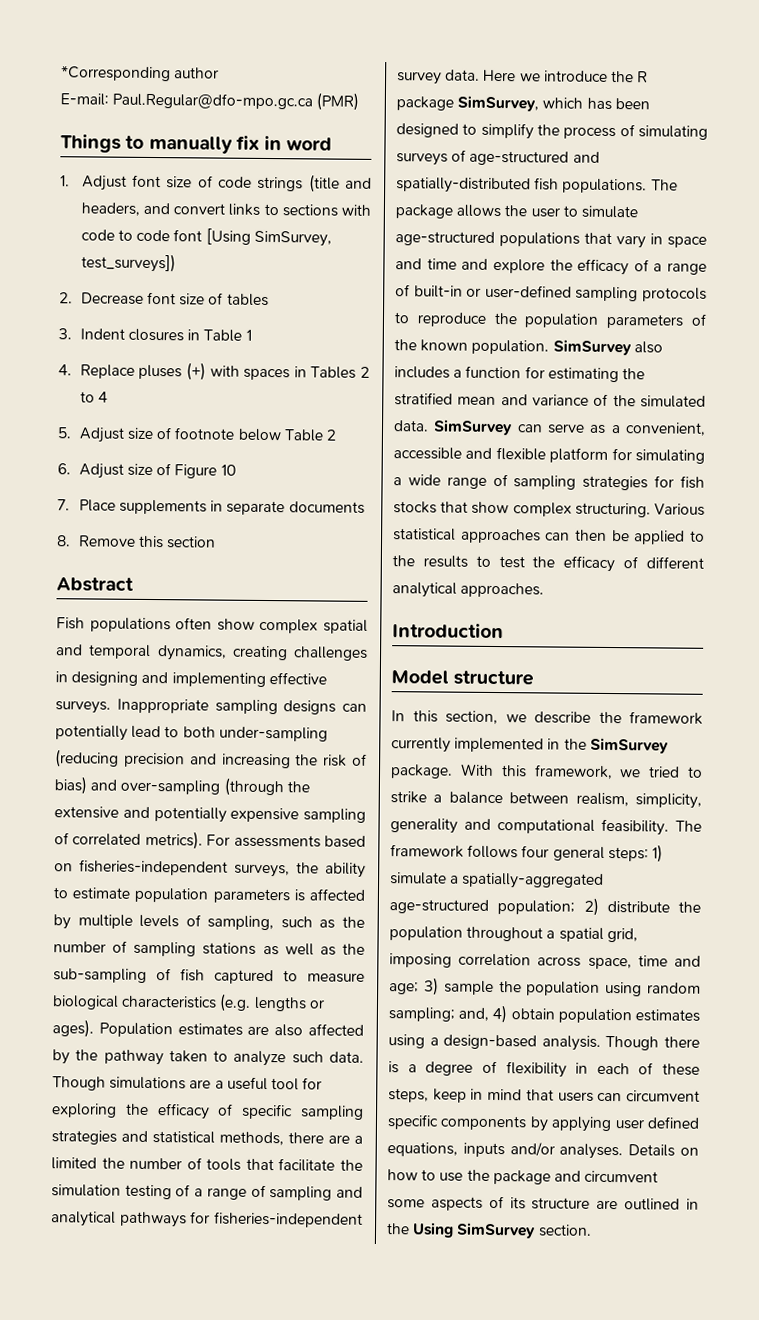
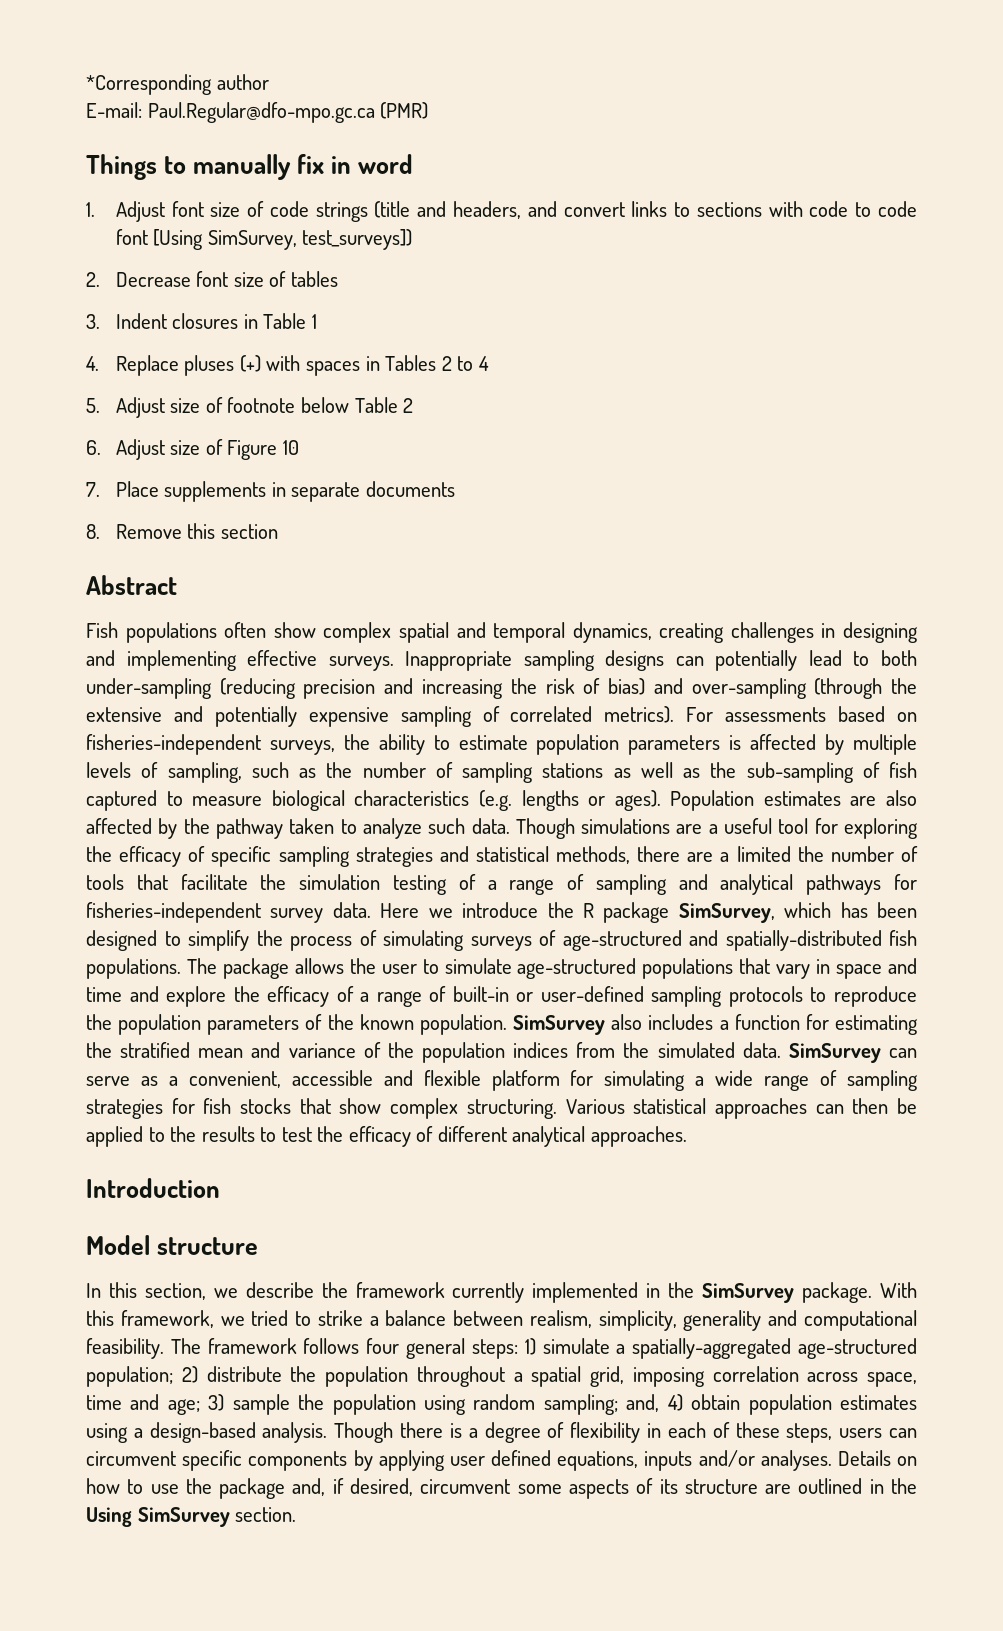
(636, 401) none -> [422,1042,650,1063] population indices from the
[432,1088,554,1103] keep in mind that -> (833, 1433) none
[553,1170,581,1182] and -> [292,1478,414,1496] and, if desired,

